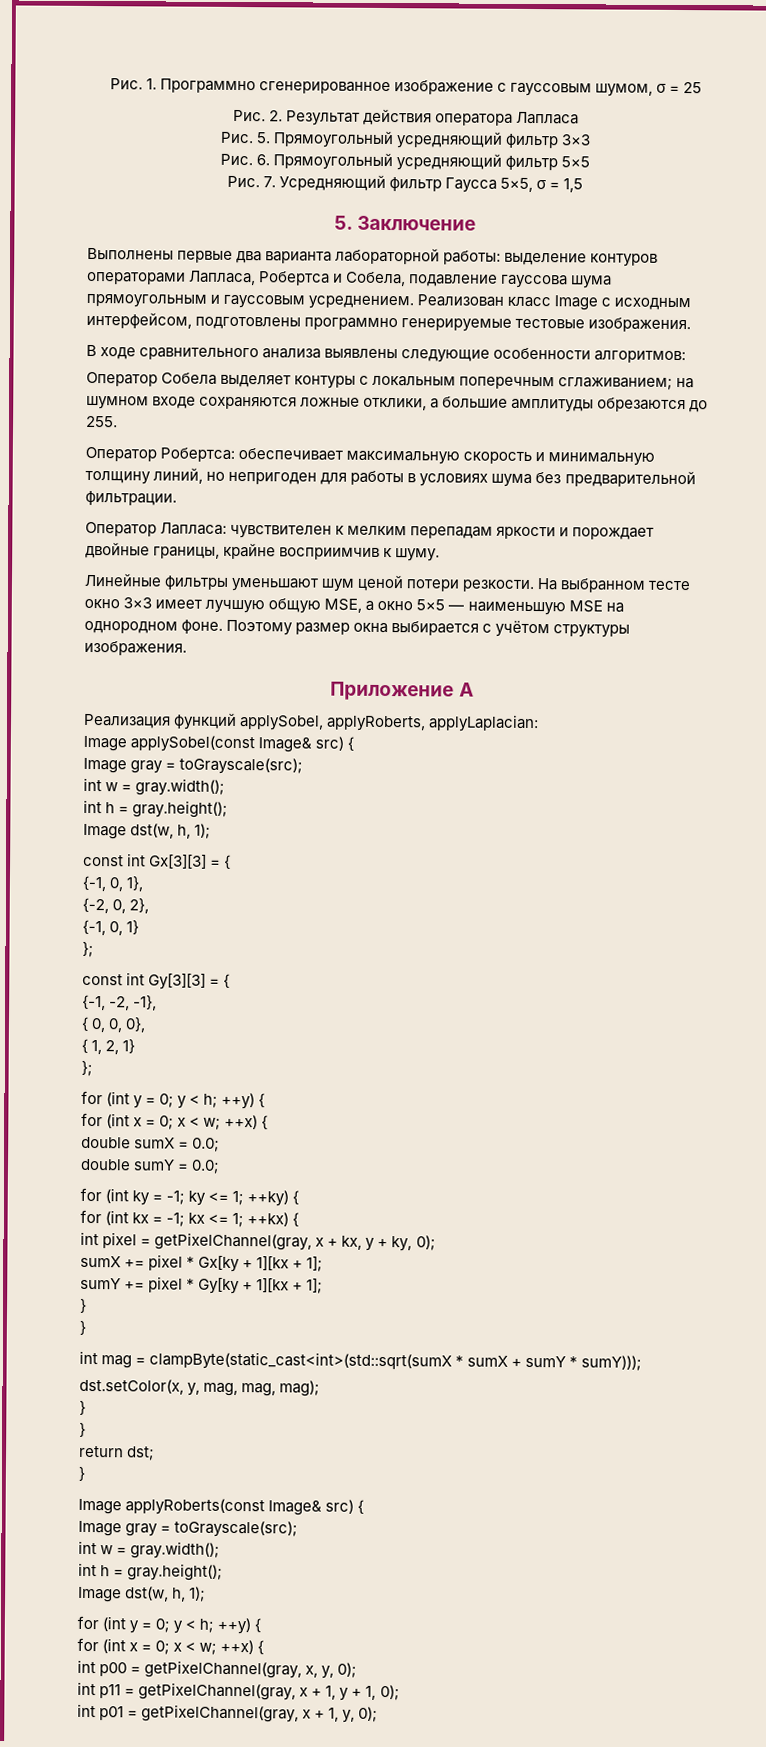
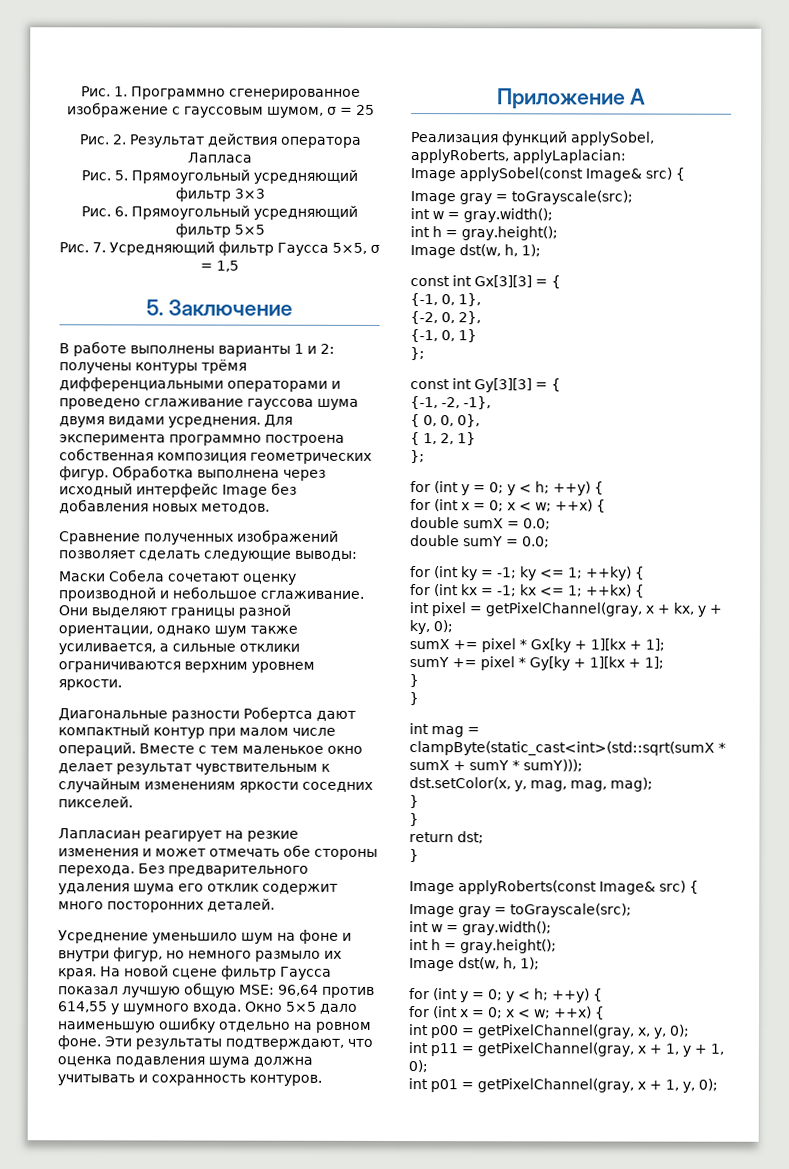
[87,247,659,267] [87,270,613,289] [86,293,692,311] [86,311,692,333] [86,344,687,364] [86,371,695,390] [86,395,709,413] [86,415,118,428] [85,446,656,466] [85,467,696,488] [85,490,177,506] [85,521,655,540] [85,541,441,562] [84,572,691,593] [84,597,624,616] [84,619,631,638] [84,640,187,656] Выполнены первые два варианта лабораторной работы: выделение контуров операторами Лапласа, Робертса и Собела, подавление гауссова шума прямоугольным и гауссовым усреднением. Реализован класс Image с исходным интерфейсом, подготовлены программно генерируемые тестовые изображения. // В ходе сравнительного анализа выявлены следующие особенности алгоритмов: // Оператор Собела выделяет контуры с локальным поперечным сглаживанием; на шумном входе сохраняются ложные отклики, а большие амплитуды обрезаются до 255. // Оператор Робертса: обеспечивает максимальную скорость и минимальную толщину линий, но непригоден для работы в условиях шума без предварительной фильтрации. // Оператор Лапласа: чувствителен к мелким перепадам яркости и порождает двойные границы, крайне восприимчив к шуму. // Линейные фильтры уменьшают шум ценой потери резкости. На выбранном тесте окно 3×3 имеет лучшую общую MSE, а окно 5×5 — наименьшую MSE на однородном фоне. Поэтому размер окна выбирается с учётом структуры изображения. -> [59,341,335,357] [59,359,247,374] [59,377,341,392] [59,398,359,410] [59,414,293,428] [59,434,345,446] [59,448,372,464] [59,465,326,481] [59,482,297,498] [59,499,270,514] [59,529,339,545] [59,550,358,562] [59,569,297,585] [58,586,364,602] [58,604,291,619] [58,625,298,637] [58,643,300,655] [58,661,315,673] [58,679,122,691] [58,706,356,722] [58,724,336,739] [58,742,363,757] [58,763,330,775] [58,778,373,793] [58,796,133,808] [58,828,299,842] [58,844,378,860] [58,863,309,877] [58,883,338,895] [58,898,275,913] [58,929,352,944] [58,947,342,962] [58,965,332,980] [58,982,375,998] [58,1001,358,1015] [57,1017,372,1033] [57,1035,373,1050] [57,1056,313,1068] [57,1074,322,1086] В работе выполнены варианты 1 и 2: получены контуры трёмя дифференциальными операторами и проведено сглаживание гауссова шума двумя видами усреднения. Для эксперимента программно построена собственная композиция геометрических фигур. Обработка выполнена через исходный интерфейс Image без добавления новых методов. // Сравнение полученных изображений позволяет сделать следующие выводы: // Маски Собела сочетают оценку производной и небольшое сглаживание. Они выделяют границы разной ориентации, однако шум также усиливается, а сильные отклики ограничиваются верхним уровнем яркости. // Диагональные разности Робертса дают компактный контур при малом числе операций. Вместе с тем маленькое окно делает результат чувствительным к случайным изменениям яркости соседних пикселей. // Лапласиан реагирует на резкие изменения и может отмечать обе стороны перехода. Без предварительного удаления шума его отклик содержит много посторонних деталей. // Усреднение уменьшило шум на фоне и внутри фигур, но немного размыло их края. На новой сцене фильтр Гаусса показал лучшую общую MSE: 96,64 против 614,55 у шумного входа. Окно 5×5 дало наименьшую ошибку отдельно на ровном фоне. Эти результаты подтверждают, что оценка подавления шума должна учитывать и сохранность контуров.

